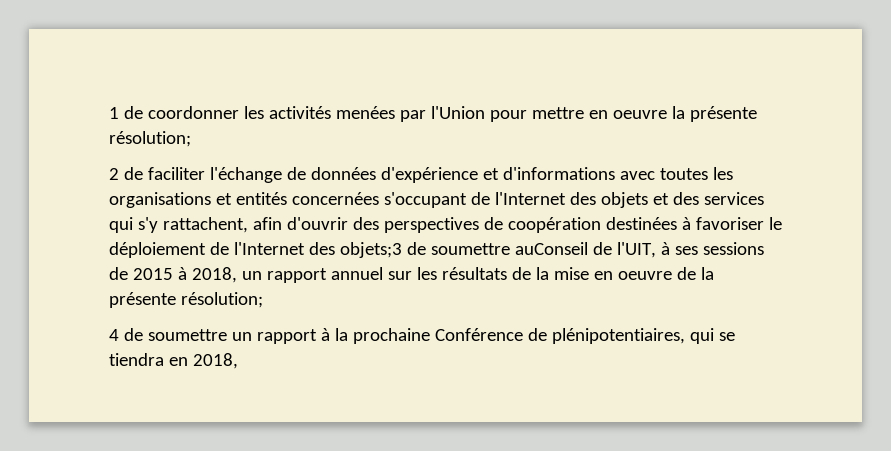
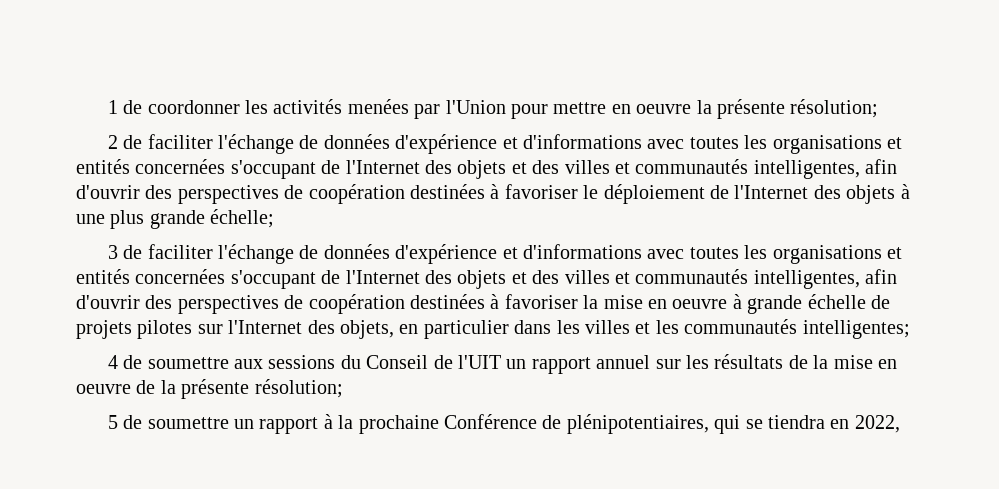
[703,192,764,205] [109,217,248,233] services qui s'y rattachent, -> [564,159,860,179] villes et communautés intelligentes,
[339,242,764,258] [109,267,237,283] objets;3 de soumettre auConseil de l'UIT, à ses sessions de 2015 à 2018, -> [846,184,910,204] [76,209,275,229] [107,244,902,264] [76,269,898,289] [76,294,890,314] [76,319,910,339] [107,355,501,369] objets à une plus grande échelle; // 3 de faciliter l'échange de données d'expérience et d'informations avec toutes les organisations et entités concernées s'occupant de l'Internet des objets et des villes et communautés intelligentes, afin d'ouvrir des perspectives de coopération destinées à favoriser la mise en oeuvre à grande échelle de projets pilotes sur l'Internet des objets, en particulier dans les villes et les communautés intelligentes; // 4 de soumettre aux sessions du Conseil de l'UIT
[109,329,119,341] 4 -> [107,415,118,429] 5
[192,353,238,369] 2018, -> [854,415,900,433] 2022,

